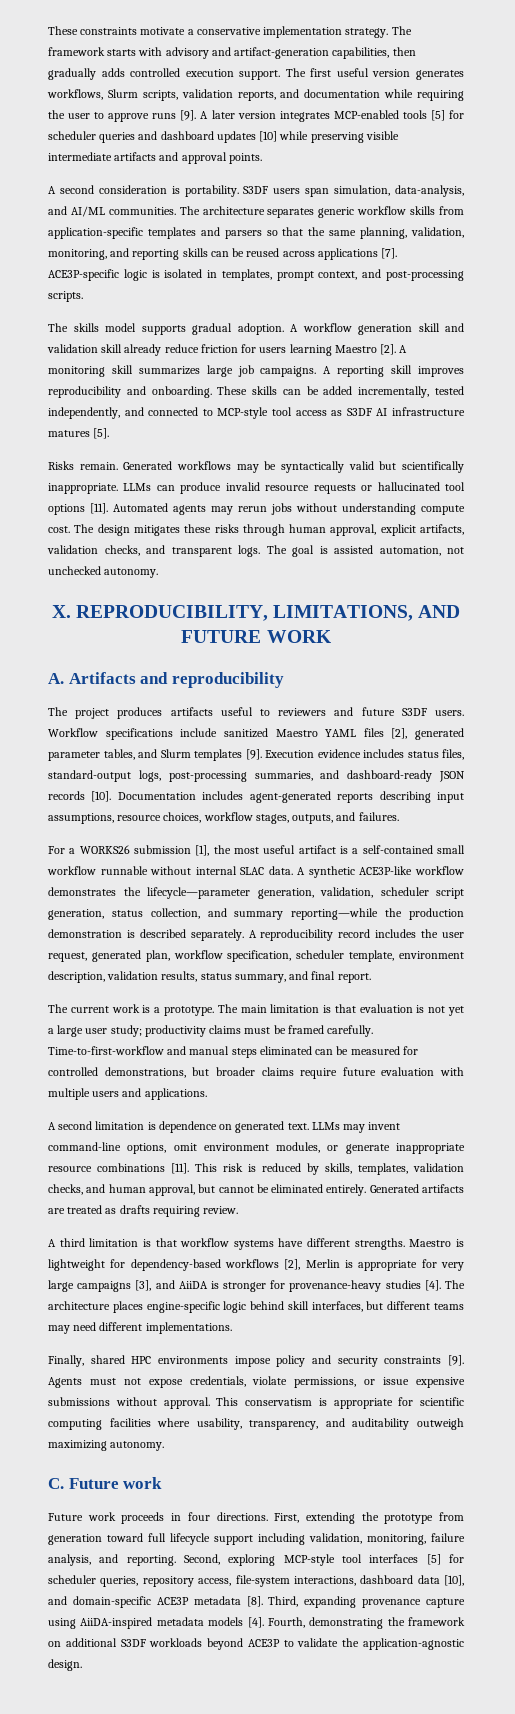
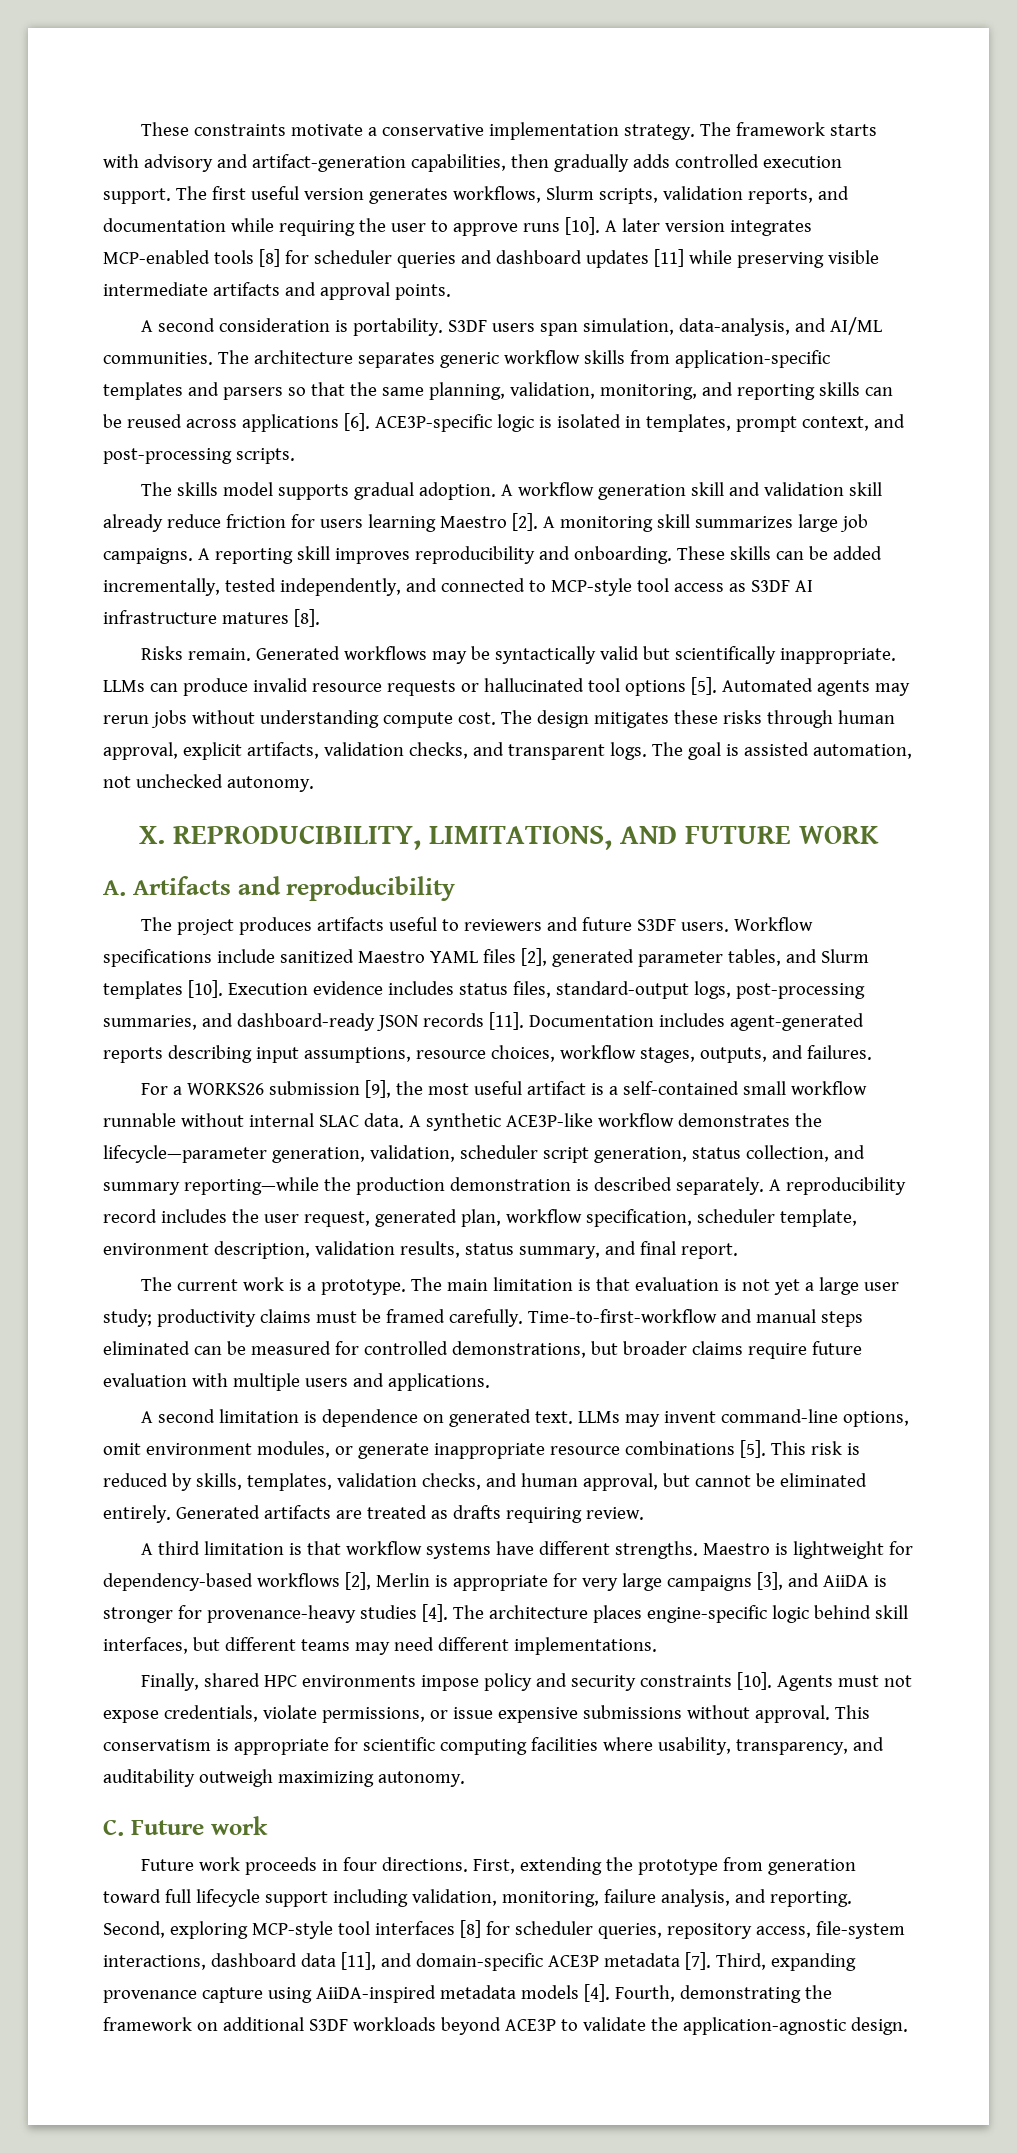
[180,110,197,121] [9]. -> [564,217,600,235] [10].
[430,110,445,121] [5] -> [258,249,280,267] [8]
[259,131,278,142] [10] -> [653,249,684,267] [11]
[381,248,398,259] [7]. -> [343,413,370,431] [6].
[93,428,110,439] [5]. -> [293,609,320,627] [8].
[90,503,108,514] [11]. -> [690,677,717,695] [5].
[245,749,262,760] [9]. -> [187,980,223,998] [10].
[91,791,112,802] [10]. -> [488,1012,524,1030] [11].
[195,845,210,856] [1], -> [364,1080,391,1098] [9],
[171,1163,189,1174] [11]. -> [739,1440,766,1458] [5].
[448,1355,464,1366] [9]. -> [736,1672,772,1690] [10].
[426,1554,441,1565] [5] -> [459,1920,481,1938] [8]
[444,1575,464,1586] [10], -> [340,1952,376,1970] [11],
[246,1596,263,1607] [8]. -> [684,1952,711,1970] [7].

